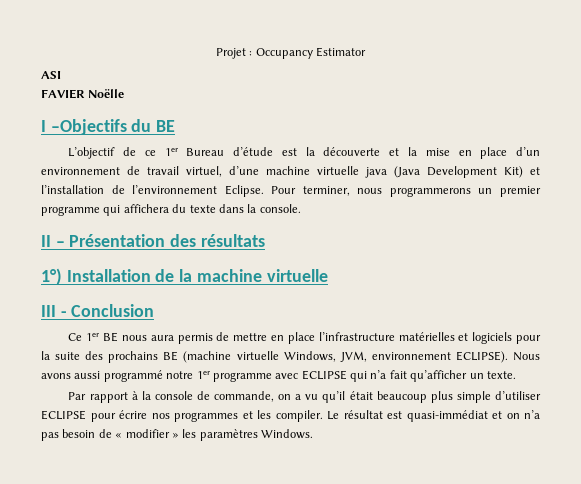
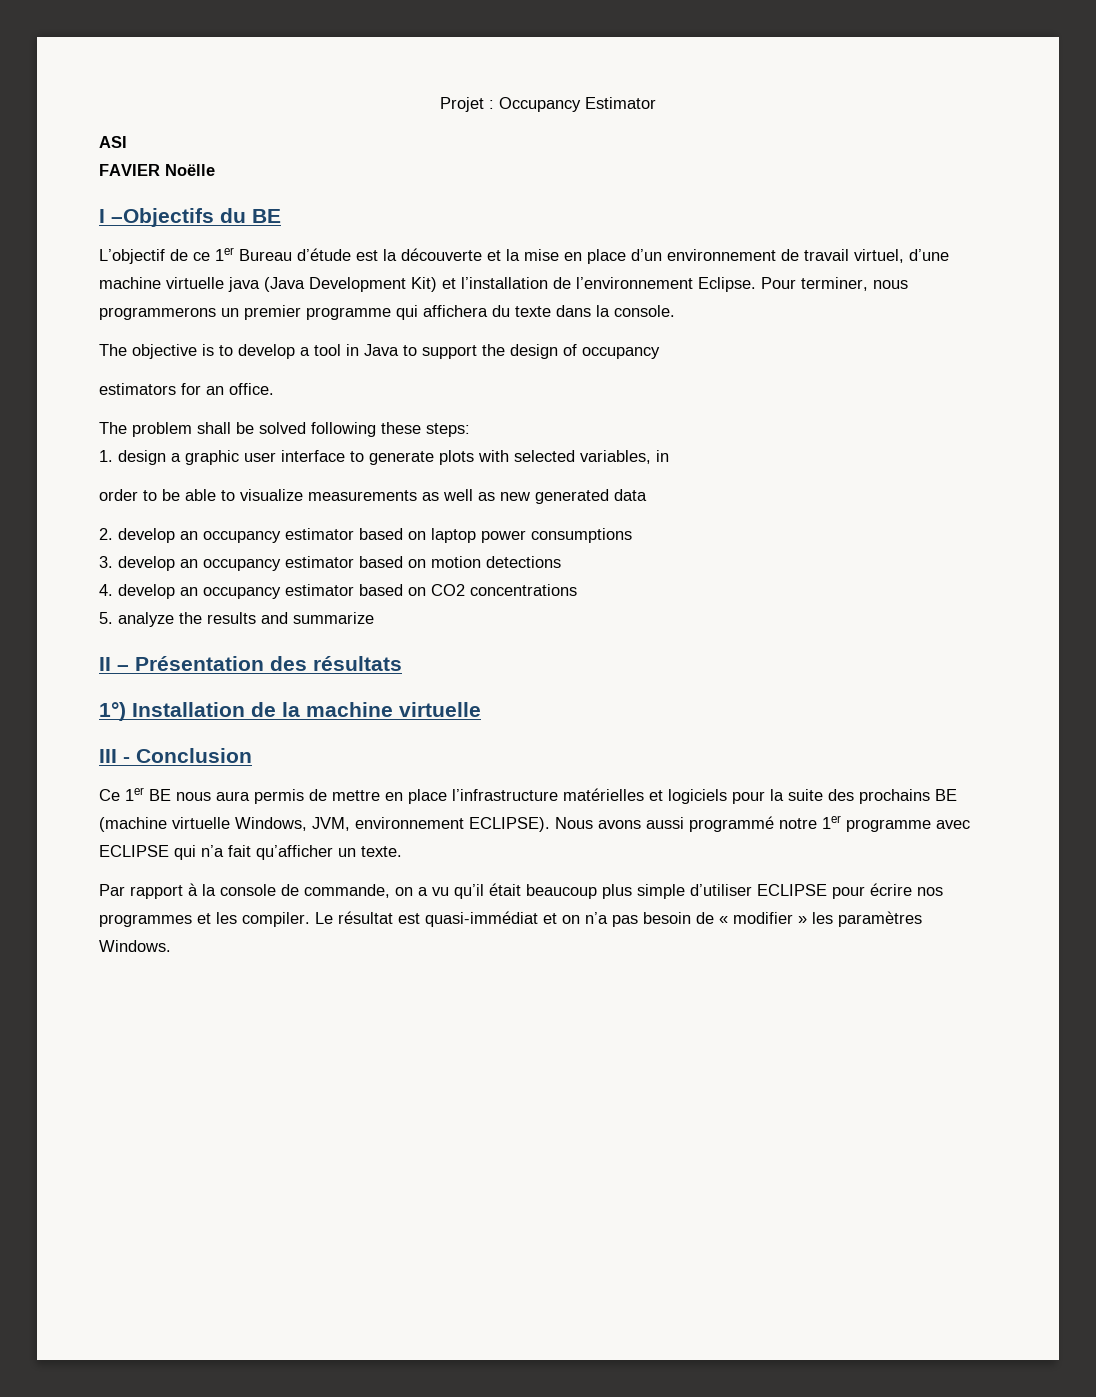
(301, 208) none -> [99,344,660,359] [99,383,274,395] [99,422,470,437] [99,450,669,465] [99,489,647,504] [99,528,632,543] [99,556,561,571] [99,584,577,599] [99,612,374,627] // The objective is to develop a tool in Java to support the design of occupancy // estimators for an office. // The problem shall be solved following these steps: // 1. design a graphic user interface to generate plots with selected variables, in // order to be able to visualize measurements as well as new generated data // 2. develop an occupancy estimator based on laptop power consumptions // 3. develop an occupancy estimator based on motion detections // 4. develop an occupancy estimator based on CO2 concentrations // 5. analyze the results and summarize

